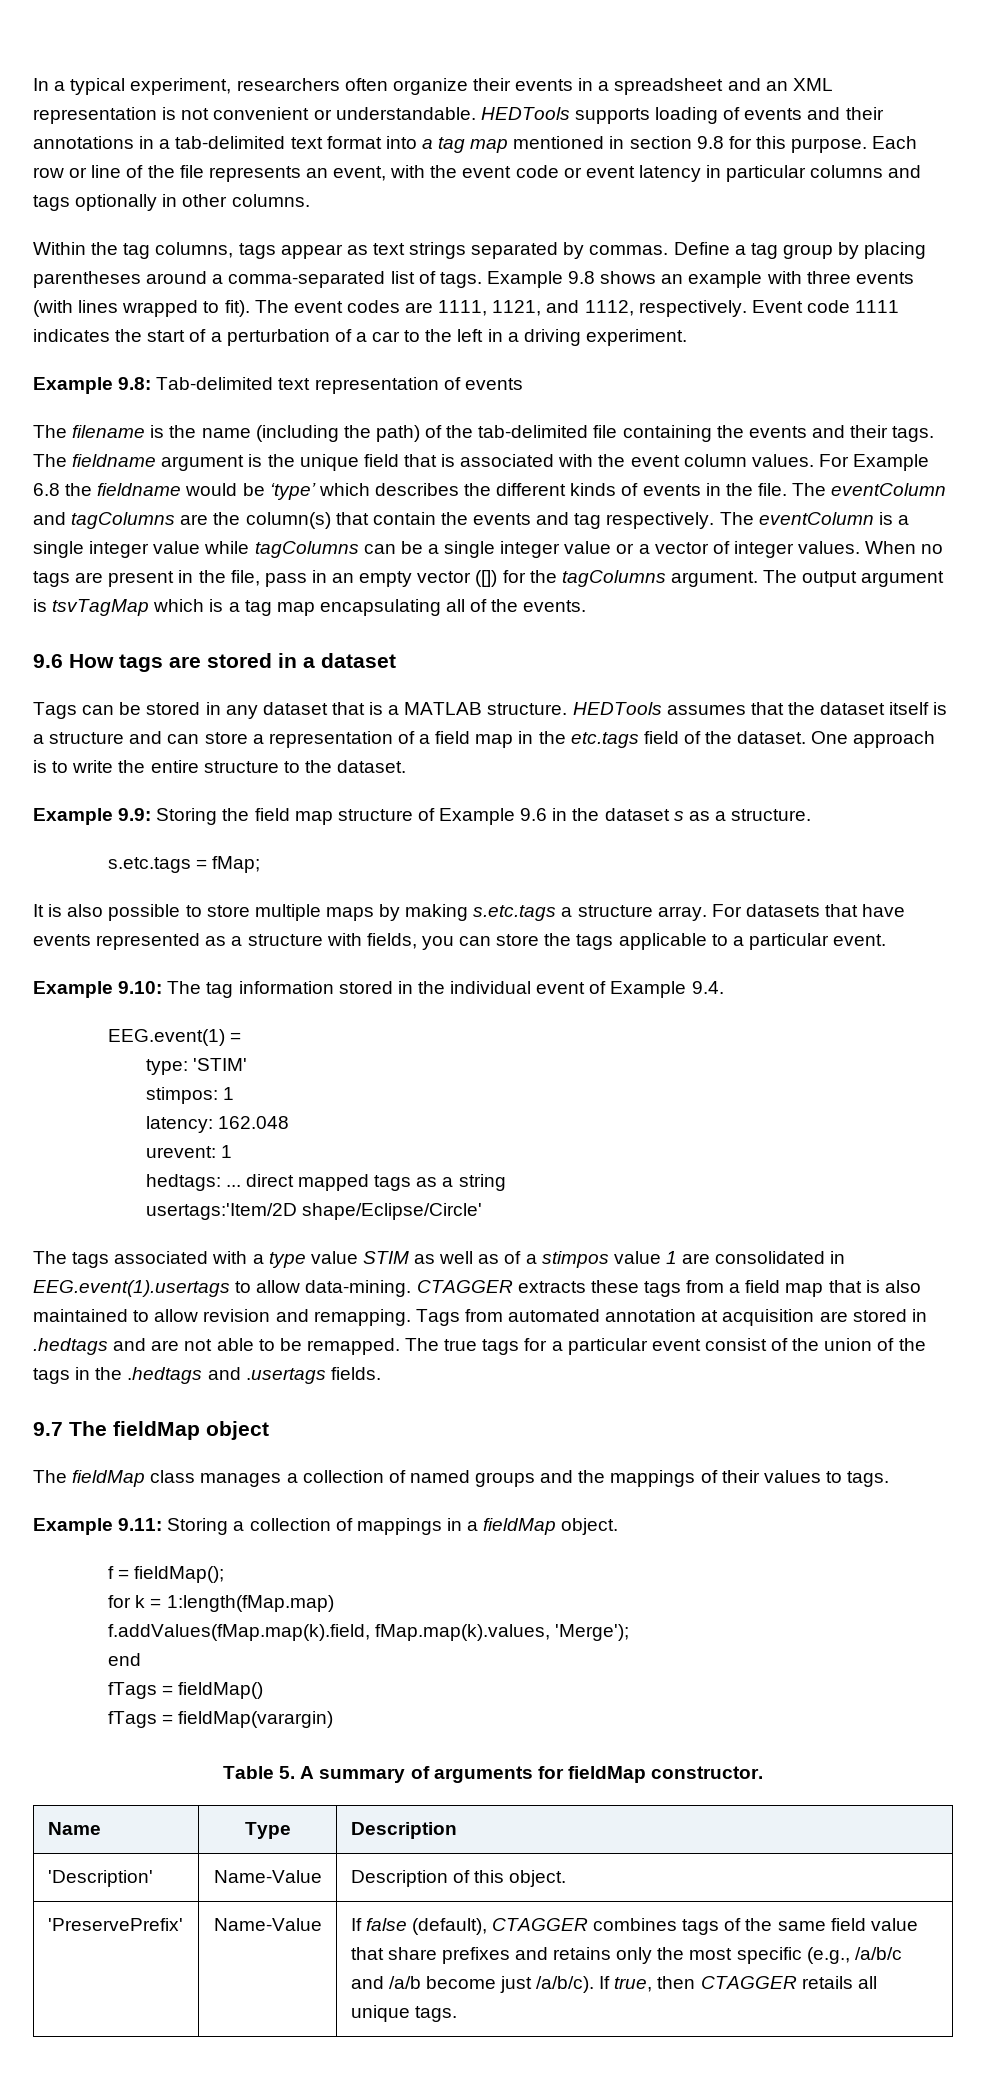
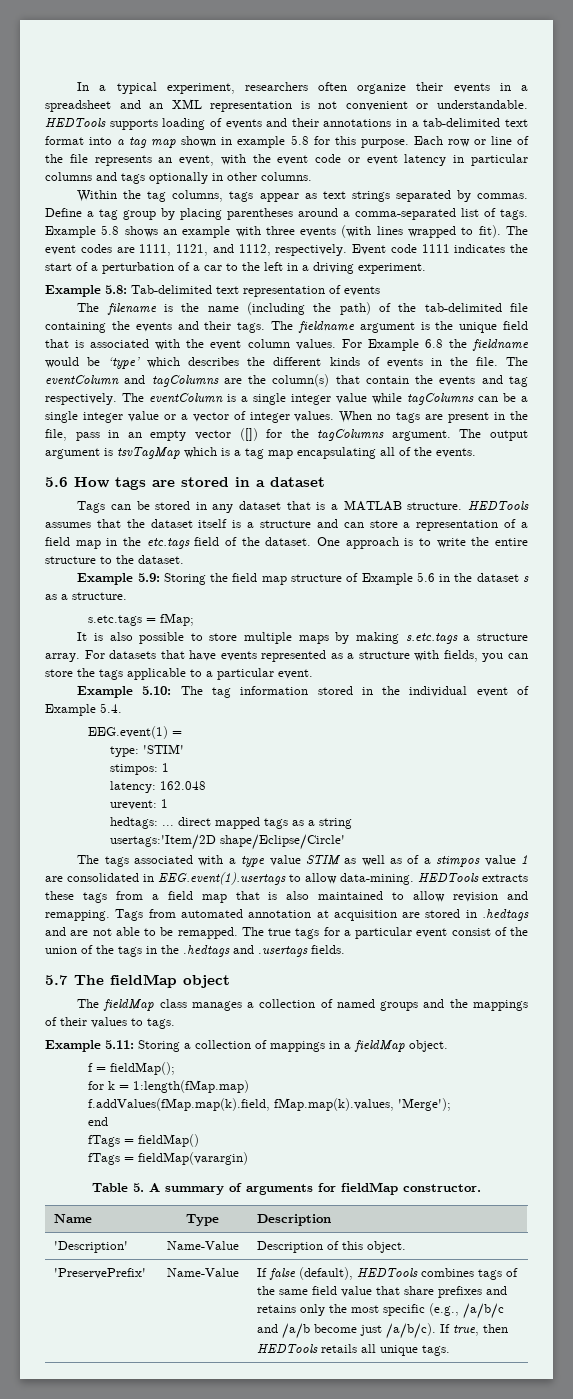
[513,136,724,149] mentioned in section 9.8 -> [181,135,309,148] shown in example 5.8
[568,271,596,284] 9.8 -> [101,225,120,235] 5.8
[118,377,152,390] 9.8: -> [105,285,127,294] 5.8:
[33,654,63,668] 9.6 -> [45,477,68,487] 5.6
[118,808,152,821] 9.9: -> [137,573,160,582] 5.9:
[520,808,548,821] 9.6 -> [416,572,435,582] 5.6
[118,981,163,994] 9.10: -> [142,686,172,695] 5.10:
[691,981,724,994] 9.4. -> [100,703,122,713] 5.4.
[416,1280,513,1293] CTAGGER -> [418,873,479,882] HEDTools
[33,1422,63,1436] 9.7 -> [45,975,68,985] 5.7
[118,1518,163,1531] 9.11: -> [105,1040,134,1049] 5.11:
[491,1918,588,1931] CTAGGER -> [357,1268,419,1277] HEDTools
[700,1976,797,1989] CTAGGER -> [257,1344,319,1353] HEDTools

